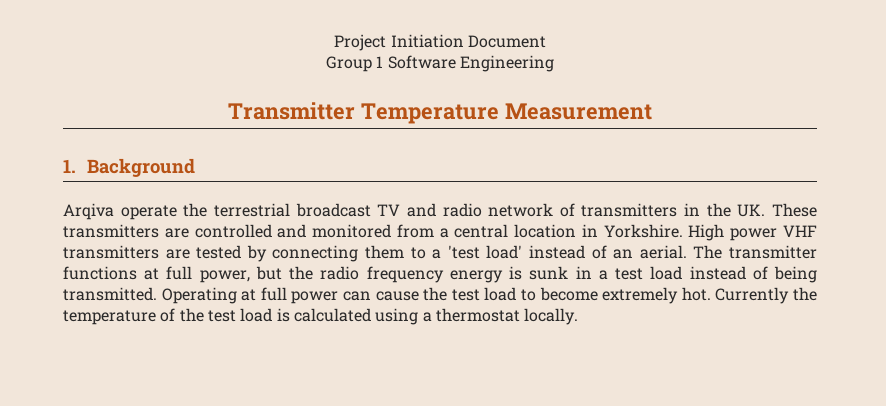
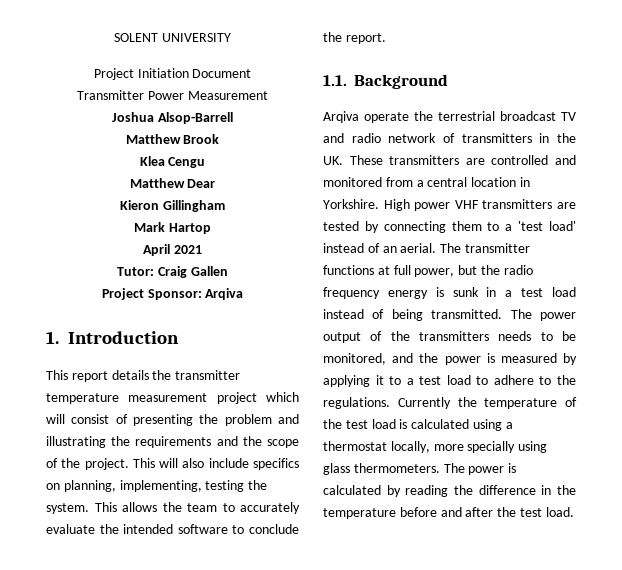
(334, 42) none -> [114,33,231,42] SOLENT UNIVERSITY //
[326,55,554,72] [228,102,652,124] [63,159,76,173] Group 1 Software Engineering // Transmitter Temperature Measurement // 1. -> [77,90,268,100] [112,112,233,124] [125,134,220,144] [139,156,206,168] [129,178,216,188] [120,200,225,212] [134,222,211,234] [143,244,202,256] [117,266,228,278] [101,288,244,300] [46,331,180,344] [46,370,241,382] [46,392,299,404] [46,414,299,426] [46,436,299,448] [46,458,299,470] [46,480,268,492] [46,502,300,514] [46,524,299,534] [323,32,386,44] [323,75,347,86] Transmitter Power Measurement // Joshua Alsop-Barrell // Matthew Brook // Klea Cengu // Matthew Dear // Kieron Gillingham // Mark Hartop // April 2021 // Tutor: Craig Gallen // Project Sponsor: Arqiva // 1. Introduction // This report details the transmitter temperature measurement project which will consist of presenting the problem and illustrating the requirements and the scope of the project. This will also include specifics on planning, implementing, testing the system. This allows the team to accurately evaluate the intended software to conclude the report. // 1.1.
[161,287,711,304] Operating at full power can cause the test load to become extremely hot. -> [510,309,576,321] [323,331,576,343] [323,353,577,365] [323,375,576,387] [323,397,390,409] The power output of the transmitters needs to be monitored, and the power is measured by applying it to a test load to adhere to the regulations.
[524,308,579,325] locally. -> [390,441,548,453] [323,463,517,475] [323,485,576,497] [323,507,574,519] locally, more specially using glass thermometers. The power is calculated by reading the difference in the temperature before and after the test load.

